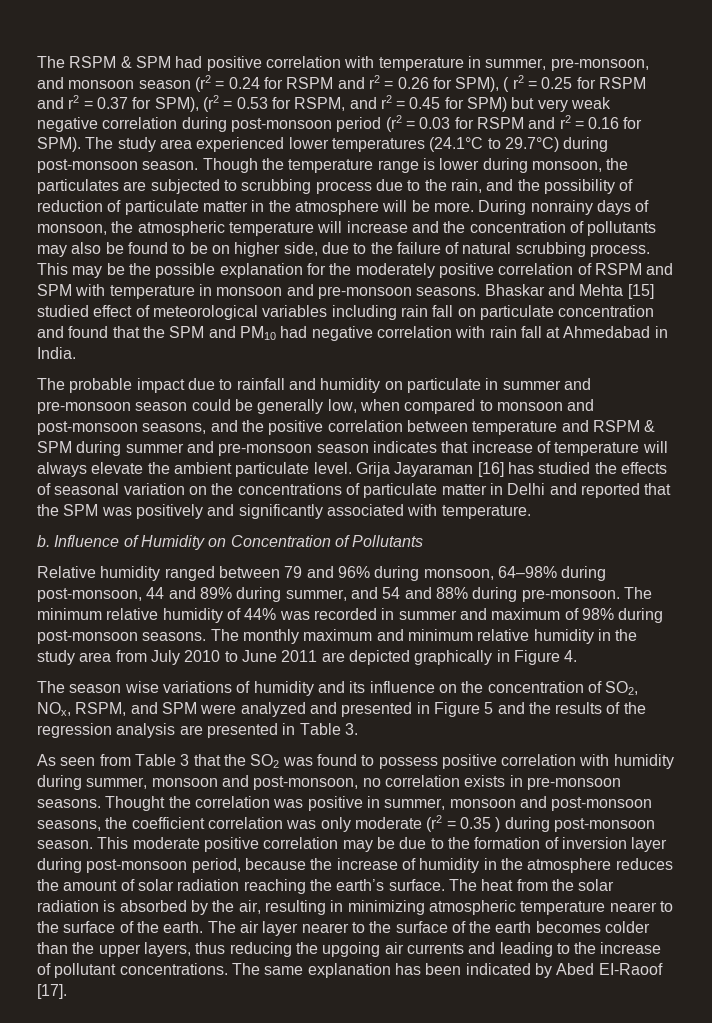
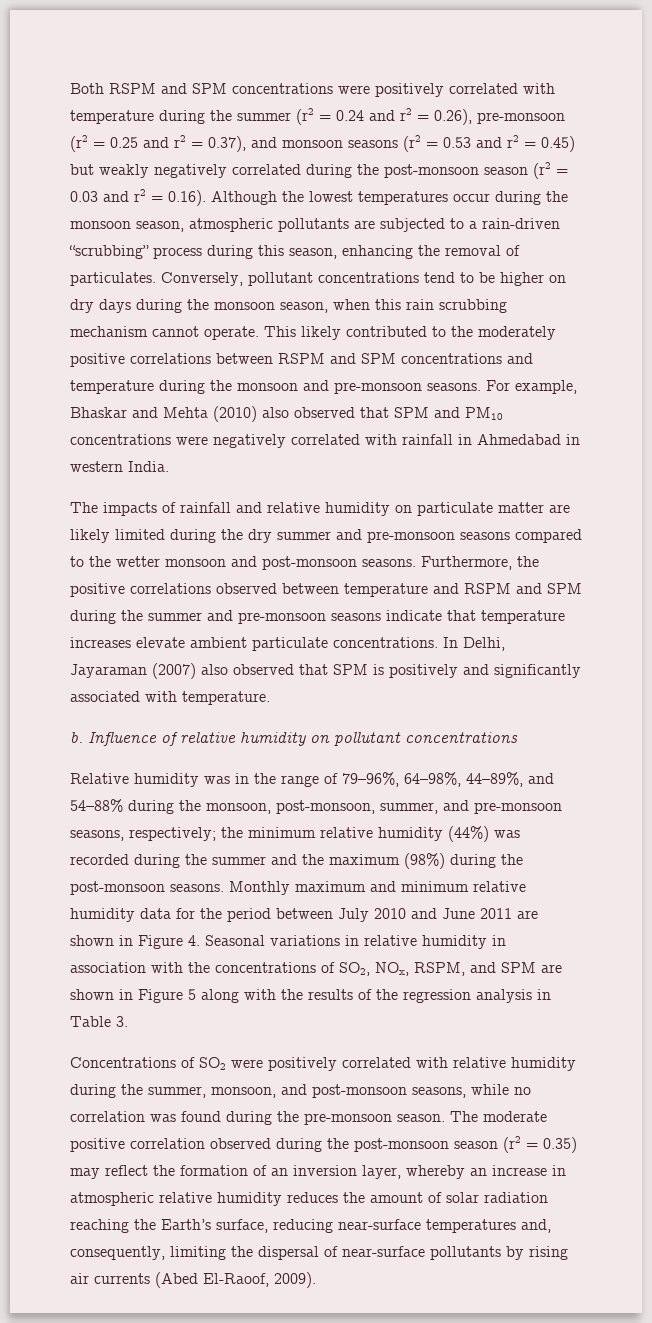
[37,56,649,71] [37,75,647,92] [37,95,612,112] [37,115,643,132] [37,137,609,152] [37,158,629,173] [37,179,634,194] [37,200,650,215] [37,221,657,236] [37,242,651,257] [37,263,674,278] [37,284,212,299] The RSPM & SPM had positive correlation with temperature in summer, pre-monsoon, and monsoon season (r2 = 0.24 for RSPM and r2 = 0.26 for SPM), ( r2 = 0.25 for RSPM and r2 = 0.37 for SPM), (r2 = 0.53 for RSPM, and r2 = 0.45 for SPM) but very weak negative correlation during post-monsoon period (r2 = 0.03 for RSPM and r2 = 0.16 for SPM). The study area experienced lower temperatures (24.1°C to 29.7°C) during post-monsoon season. Though the temperature range is lower during monsoon, the particulates are subjected to scrubbing process due to the rain, and the possibility of reduction of particulate matter in the atmosphere will be more. During nonrainy days of monsoon, the atmospheric temperature will increase and the concentration of pollutants may also be found to be on higher side, due to the failure of natural scrubbing process. This may be the possible explanation for the moderately positive correlation of RSPM and SPM with temperature in -> [70,83,555,97] [70,108,565,125] [70,135,575,152] [70,162,568,179] [70,189,568,206] [70,218,560,232] [69,245,520,259] [70,272,566,286] [70,299,507,313] [70,326,556,340] [70,353,533,367] [70,380,232,394] Both RSPM and SPM concentrations were positively correlated with temperature during the summer (r2 = 0.24 and r2 = 0.26), pre-monsoon (r2 = 0.25 and r2 = 0.37), and monsoon seasons (r2 = 0.53 and r2 = 0.45) but weakly negatively correlated during the post-monsoon season (r2 = 0.03 and r2 = 0.16). Although the lowest temperatures occur during the monsoon season, atmospheric pollutants are subjected to a rain-driven “scrubbing” process during this season, enhancing the removal of particulates. Conversely, pollutant concentrations tend to be higher on dry days during the monsoon season, when this rain scrubbing mechanism cannot operate. This likely contributed to the moderately positive correlations between RSPM and SPM concentrations and temperature during the
(481, 291) none -> [486,380,577,394] For example,
[627,284,654,299] [37,305,655,320] [37,326,561,341] [15] studied effect of meteorological variables including rain fall on particulate concentration and found that the SPM and PM10 had negative correlation with rain fall at -> [213,406,503,422] [70,434,472,448] (2010) also observed that SPM and PM10 concentrations were negatively correlated with rainfall in
(668, 332) none -> [70,461,123,472] western
[69,378,233,393] probable impact due to -> [103,502,176,516] impacts of
(316, 384) none -> [267,502,320,513] relative
[485,378,591,390] [37,399,595,414] [37,420,403,435] in summer and pre-monsoon season could be generally low, when compared to monsoon and post-monsoon seasons, and the positive correlation -> [498,502,570,513] [70,529,582,543] [70,556,539,570] [70,583,277,597] matter are likely limited during the dry summer and pre-monsoon seasons compared to the wetter monsoon and post-monsoon seasons. Furthermore, the positive correlations observed
[644,420,656,432] & -> [516,583,542,594] and
[125,441,668,456] [37,462,667,477] [37,483,672,498] [37,504,132,516] summer and pre-monsoon season indicates that increase of temperature will always elevate the ambient particulate level. Grija Jayaraman [16] has studied the effects of seasonal variation on the concentrations of particulate matter in Delhi and reported that the SPM was -> [121,610,565,624] [70,637,505,651] [70,663,384,679] the summer and pre-monsoon seasons indicate that temperature increases elevate ambient particulate concentrations. In Delhi, Jayaraman (2007) also observed that SPM is
[140,535,424,550] [37,566,607,581] [37,587,652,602] [37,608,664,623] [37,629,299,644] Humidity on Concentration of Pollutants // Relative humidity ranged between 79 and 96% during monsoon, 64–98% during post-monsoon, 44 and 89% during summer, and 54 and 88% during pre-monsoon. The minimum relative humidity of 44% was recorded in summer and maximum of 98% during post-monsoon seasons. The monthly -> [180,732,518,746] [70,772,554,787] [70,799,562,814] [70,826,520,842] [70,853,523,869] [70,881,290,895] relative humidity on pollutant concentrations // Relative humidity was in the range of 79–96%, 64–98%, 44–89%, and 54–88% during the monsoon, post-monsoon, summer, and pre-monsoon seasons, respectively; the minimum relative humidity (44%) was recorded during the summer and the maximum (98%) during the post-monsoon seasons. Monthly
[597,629,638,641] [37,650,147,665] in the study area from -> [140,908,333,922] data for the period between
[224,651,238,662] to -> [411,908,437,919] and
[348,650,493,665] depicted graphically -> [70,935,114,946] shown
[37,681,584,696] // The season wise variations of humidity and its influence on the concentration -> [205,935,506,949] [70,962,316,973] Seasonal variations in relative humidity in association with the concentrations
[200,702,413,717] were analyzed and presented -> [541,964,562,973] [70,989,114,1000] are shown
[497,702,525,714] and -> [201,989,276,1003] along with
[179,723,278,738] are presented -> (532, 996) none
[37,754,674,769] [37,775,621,790] [37,796,653,811] [37,815,655,832] [37,837,668,852] [37,858,612,873] As seen from Table 3 that the SO2 was found to possess positive correlation with humidity during summer, monsoon and post-monsoon, no correlation exists in pre-monsoon seasons. Thought the correlation was positive in summer, monsoon and post-monsoon seasons, the coefficient correlation was only moderate (r2 = 0.35 ) during post-monsoon season. This moderate positive correlation may be due to the formation of inversion layer during post-monsoon period, because the increase of humidity in the atmosphere -> [70,1057,576,1071] [70,1084,531,1098] [70,1111,547,1125] [70,1136,577,1153] [70,1165,566,1179] [70,1192,282,1206] Concentrations of SO2 were positively correlated with relative humidity during the summer, monsoon, and post-monsoon seasons, while no correlation was found during the pre-monsoon season. The moderate positive correlation observed during the post-monsoon season (r2 = 0.35) may reflect the formation of an inversion layer, whereby an increase in atmospheric relative humidity
[336,879,615,891] [37,900,673,915] [37,921,651,936] [37,942,662,957] [37,963,663,978] [37,984,67,999] earth’s surface. The heat from the solar radiation is absorbed by the air, resulting in minimizing atmospheric temperature nearer to the surface of the earth. The air layer nearer to the surface of the earth becomes colder than the upper layers, thus reducing the upgoing air currents and leading to the increase of pollutant concentrations. The same explanation has been indicated by Abed EI-Raoof [17]. -> [161,1219,551,1233] [70,1246,568,1260] [70,1272,316,1288] Earth’s surface, reducing near-surface temperatures and, consequently, limiting the dispersal of near-surface pollutants by rising air currents (Abed El-Raoof, 2009).

